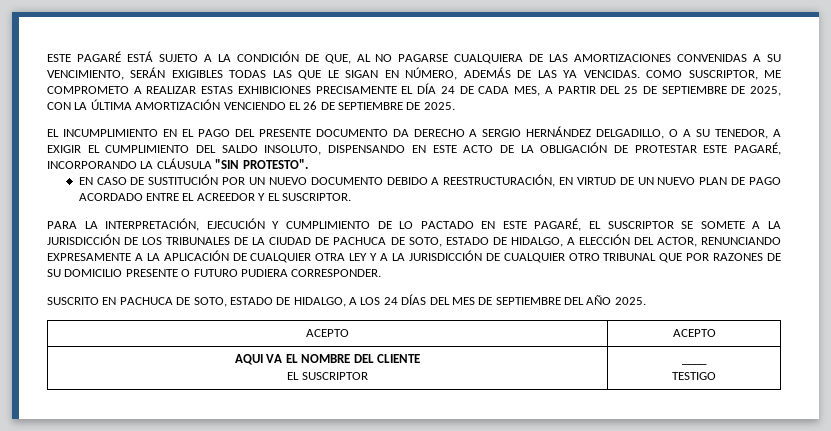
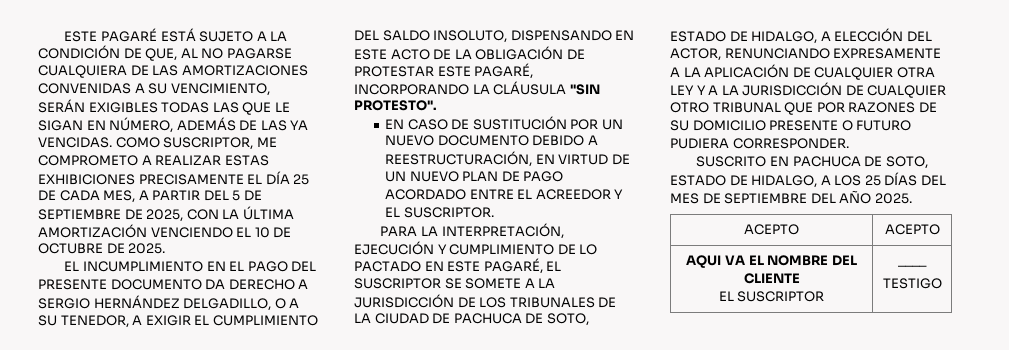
[440,86,455,94] 24 -> [293,174,310,185] 25
[624,86,639,94] 25 -> [232,190,241,201] 5
[303,101,403,110] 26 DE SEPTIEMBRE -> [254,227,292,238] [38,243,103,254] 10 DE OCTUBRE
[383,297,398,305] 24 -> [864,175,881,186] 25

